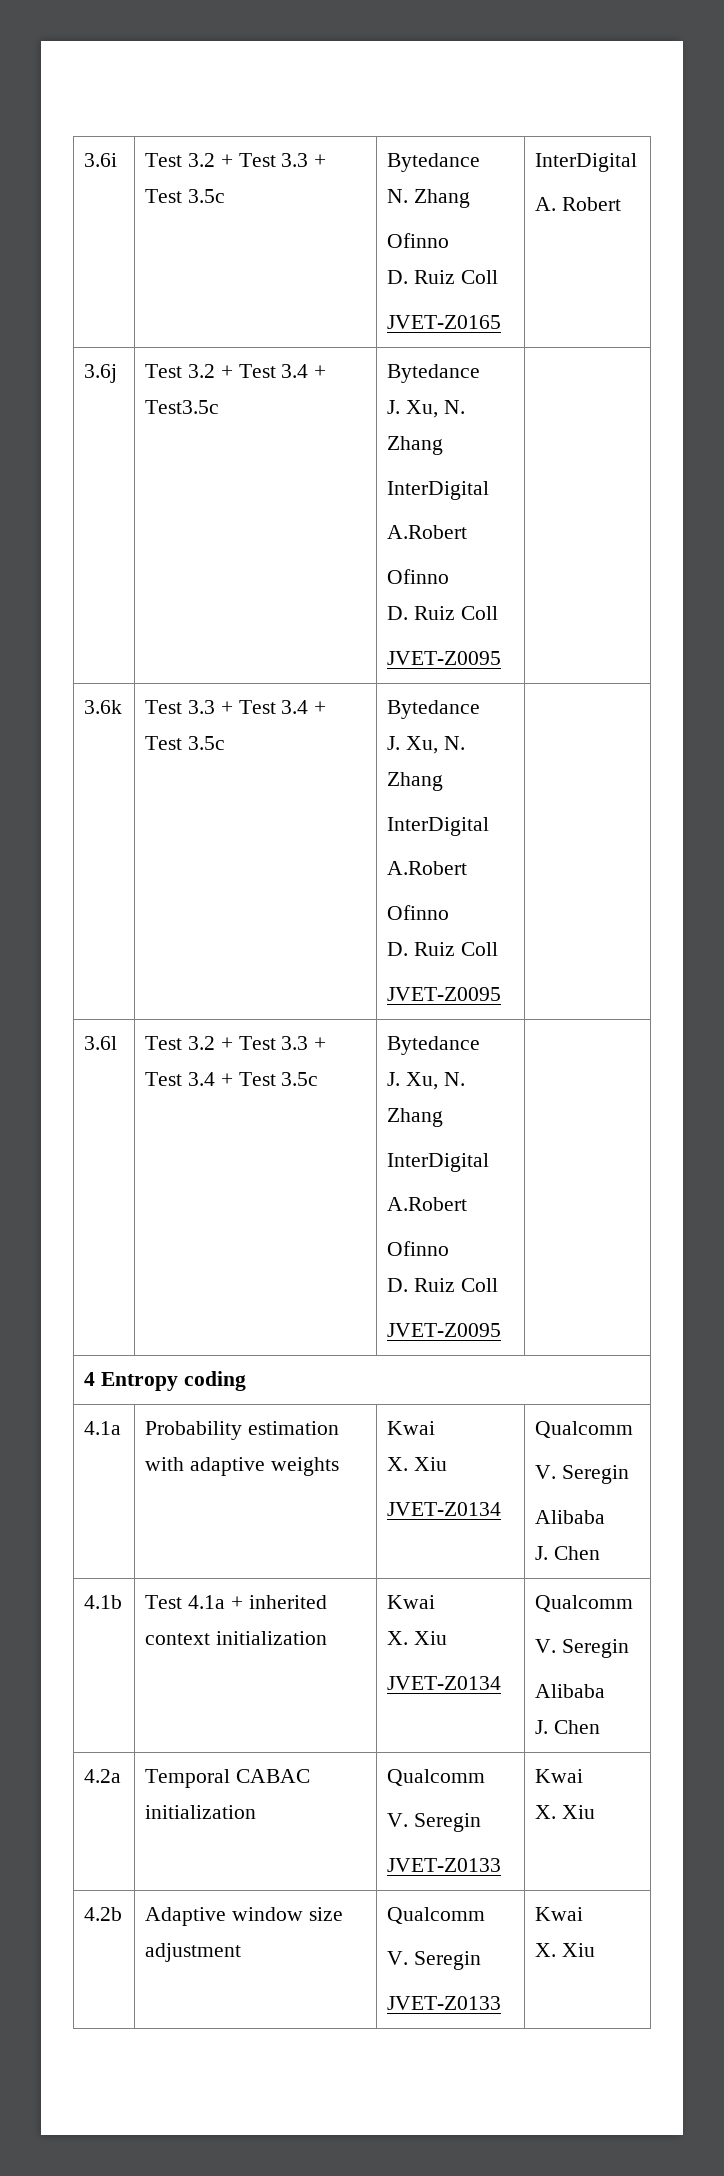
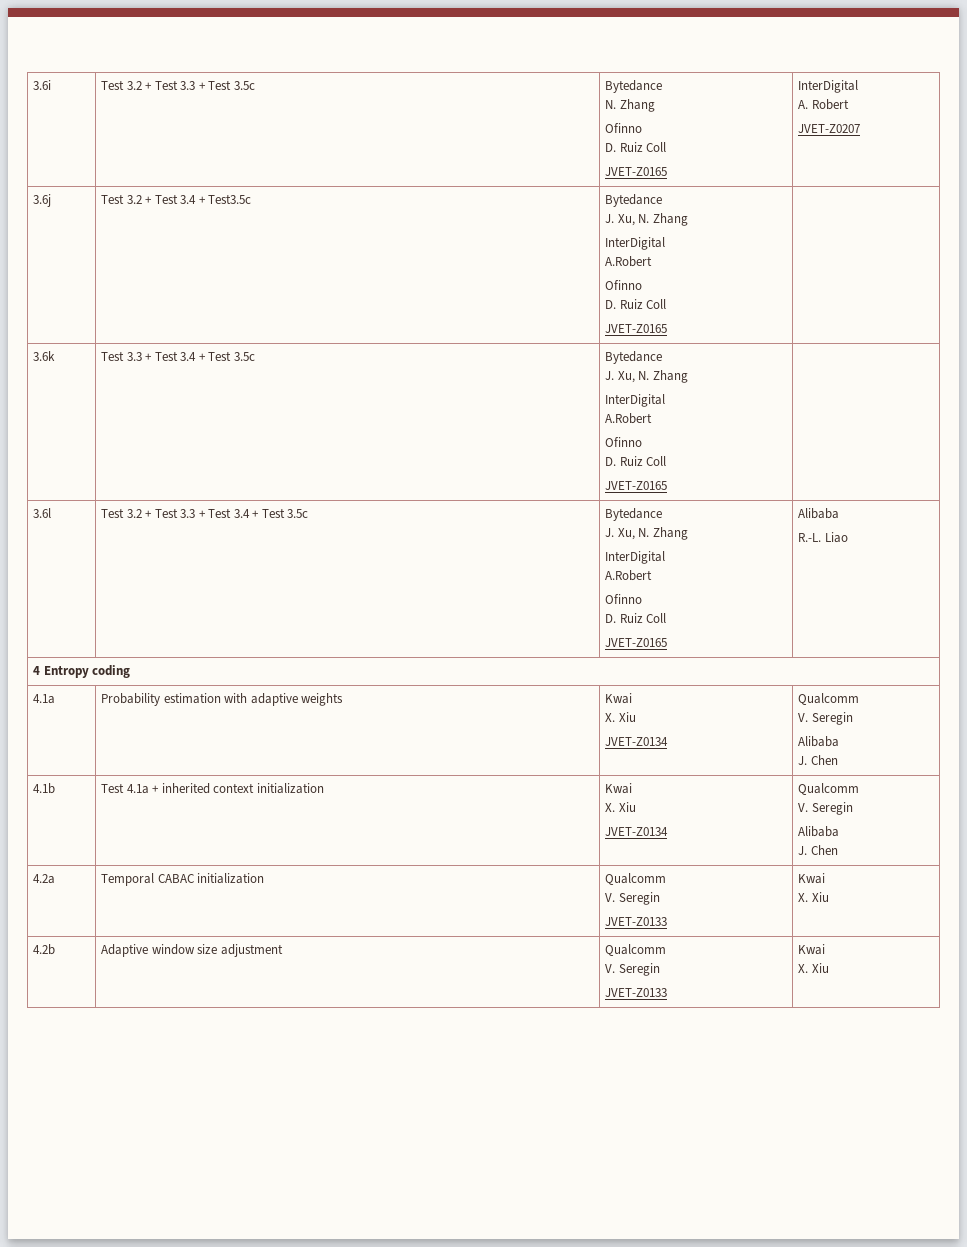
(621, 204) none -> [798,124,861,133] // JVET-Z0207
[387,651,502,665] JVET-Z0095 -> [605,324,668,333] JVET-Z0165
[387,987,502,1001] JVET-Z0095 -> [605,481,668,490] JVET-Z0165
[387,1323,502,1337] JVET-Z0095 | -> [605,638,668,647] [798,508,840,519] [798,532,848,543] JVET-Z0165 | Alibaba // R.-L. Liao

